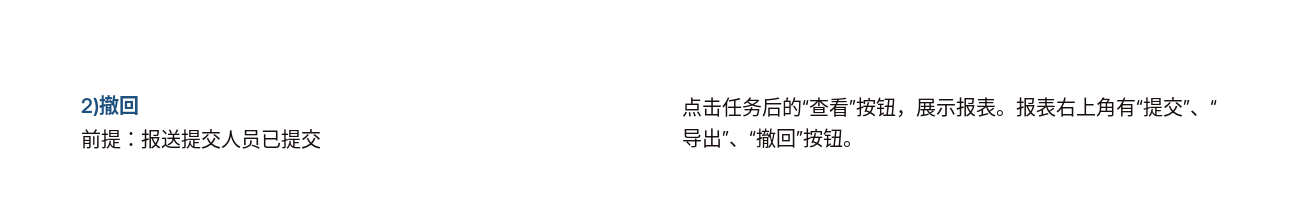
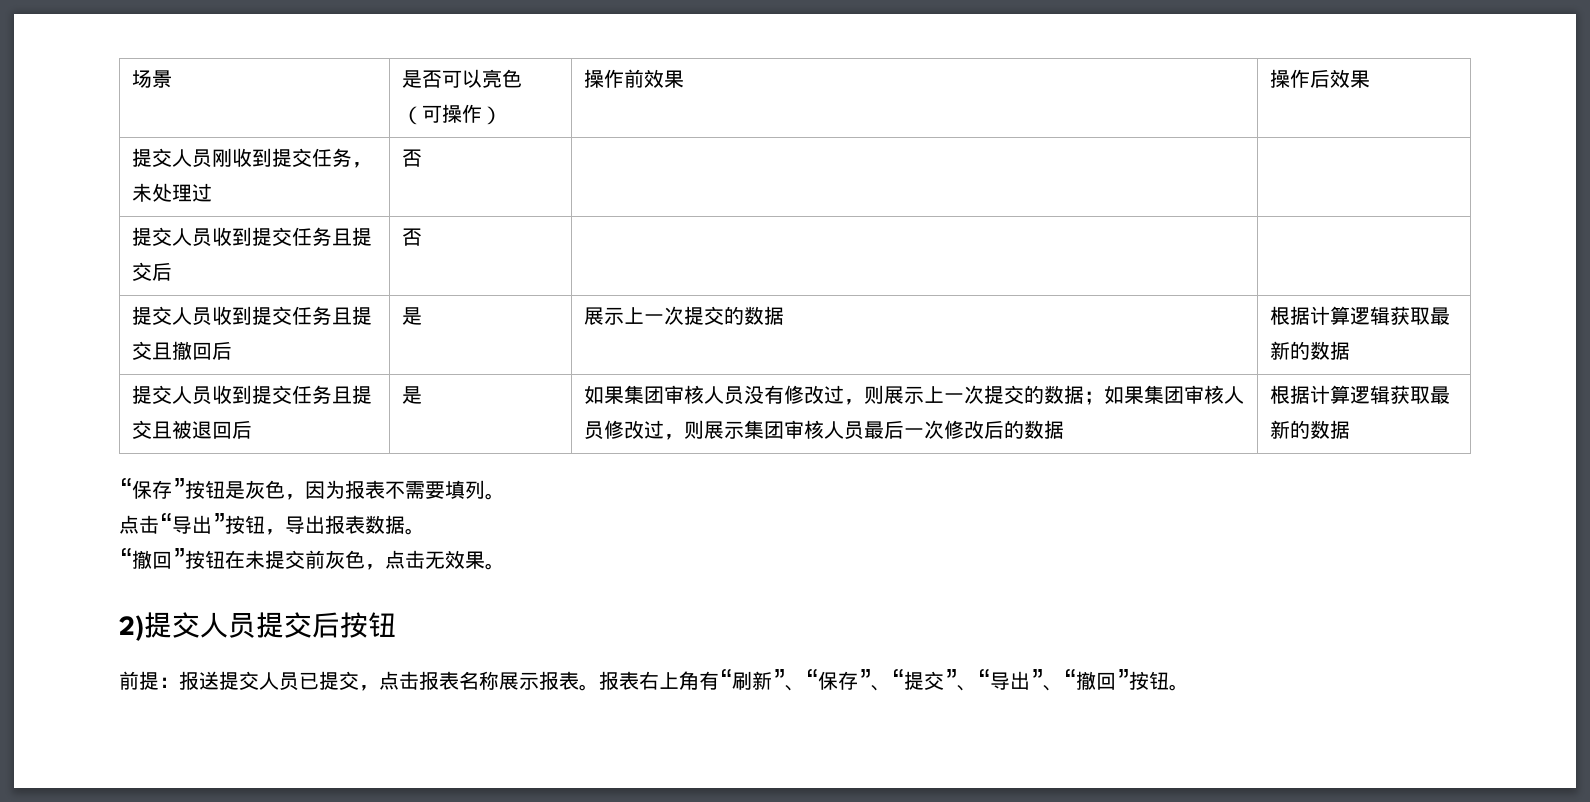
[81,95,139,116] 2)撤回 -> [132,70,173,88] [402,69,523,88] [402,104,503,125] [584,69,685,88] [1270,69,1371,88] [132,148,373,168] [132,183,213,202] [402,149,423,167] [132,227,373,247] [132,262,173,281] [402,228,423,246] [132,306,373,326] [132,341,233,360] [402,307,423,325] [584,306,785,325] [1270,306,1451,326] [1270,341,1351,360] [132,385,373,405] [132,420,253,439] [402,386,423,404] [584,385,1245,405] [584,420,1065,440] [1270,385,1451,405] [1270,420,1351,439] [119,478,505,500] [119,513,425,535] [119,548,505,570] [119,612,396,641] 场景 | 是否可以亮色（可操作） | 操作前效果 | 操作后效果 // 提交人员刚收到提交任务，未处理过 | 否 | | // 提交人员收到提交任务且提交后 | 否 | | // 提交人员收到提交任务且提交且撤回后 | 是 | 展示上一次提交的数据 | 根据计算逻辑获取最新的数据 // 提交人员收到提交任务且提交且被退回后 | 是 | 如果集团审核人员没有修改过，则展示上一次提交的数据；如果集团审核人员修改过，则展示集团审核人员最后一次修改后的数据 | 根据计算逻辑获取最新的数据 // “保存”按钮是灰色，因为报表不需要填列。 // 点击“导出”按钮，导出报表数据。 // “撤回”按钮在未提交前灰色，点击无效果。 // 2)提交人员提交后按钮
[682,97,916,118] // 点击任务后的“查看”按钮， -> [359,671,499,691] ，点击报表名称
(1143, 107) none -> [732,669,904,691] 刷新”、“保存”、“

